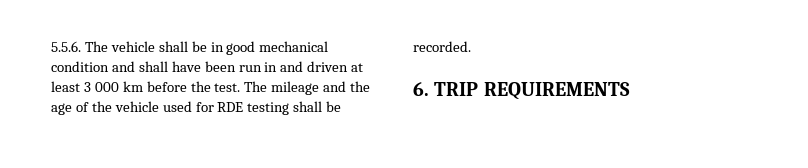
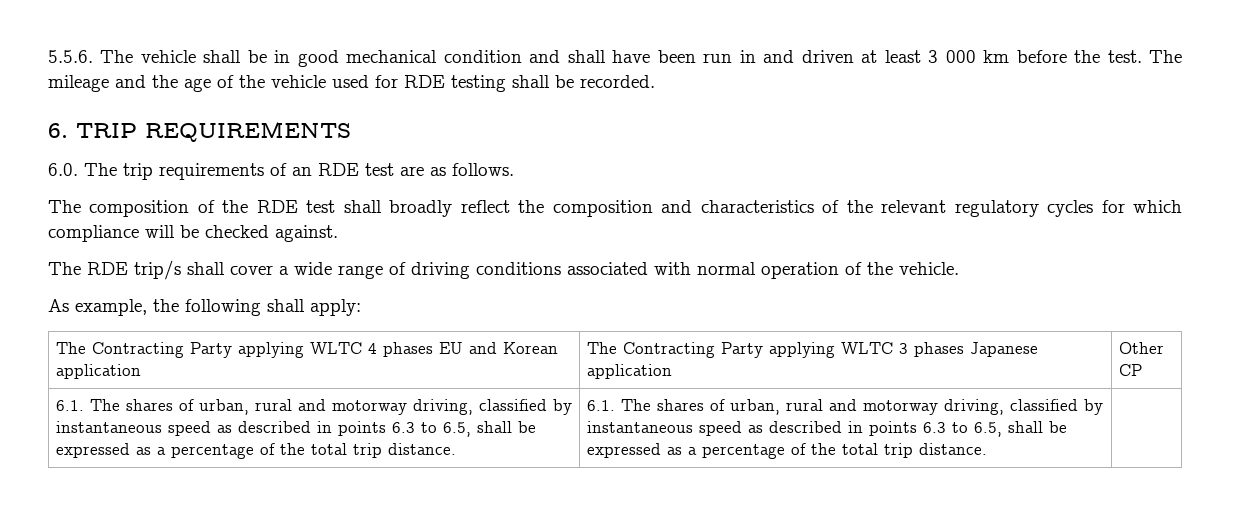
(630, 91) none -> [48,163,514,180] [48,200,1182,217] [48,225,338,242] [48,260,959,280] [48,299,361,316] [55,342,558,358] [55,364,141,379] [586,342,1038,358] [586,364,672,379] [1118,342,1164,354] [1118,364,1142,376] [55,399,572,415] [55,421,536,437] [55,443,456,459] [586,399,1103,415] [586,421,1067,437] [586,443,987,459] // 6.0. The trip requirements of an RDE test are as follows. // The composition of the RDE test shall broadly reflect the composition and characteristics of the relevant regulatory cycles for which compliance will be checked against. // The RDE trip/s shall cover a wide range of driving conditions associated with normal operation of the vehicle. // As example, the following shall apply: // The Contracting Party applying WLTC 4 phases EU and Korean application | The Contracting Party applying WLTC 3 phases Japanese application | Other CP // 6.1. The shares of urban, rural and motorway driving, classified by instantaneous speed as described in points 6.3 to 6.5, shall be expressed as a percentage of the total trip distance. | 6.1. The shares of urban, rural and motorway driving, classified by instantaneous speed as described in points 6.3 to 6.5, shall be expressed as a percentage of the total trip distance. |

